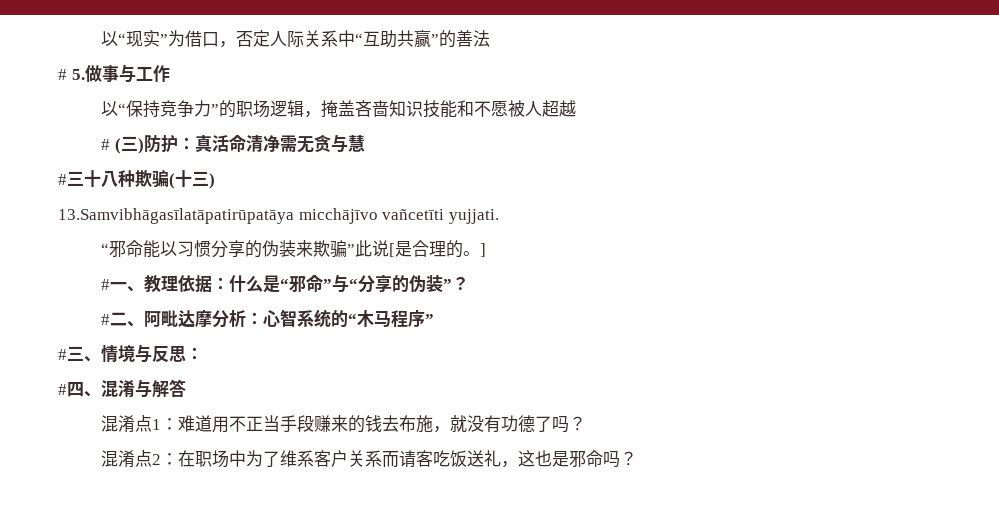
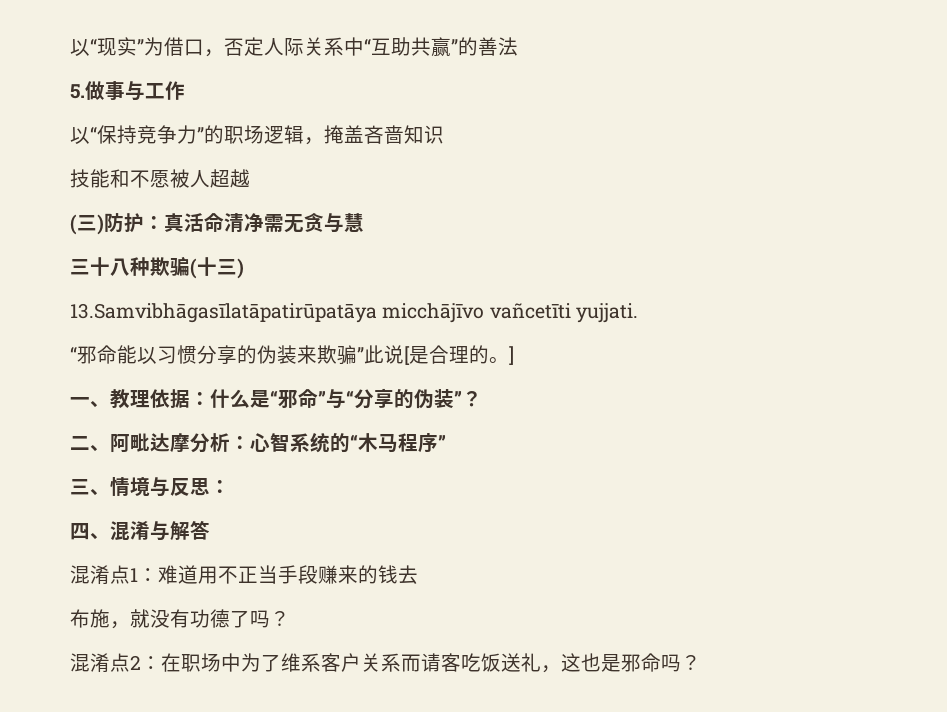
[58,69,67,80] # -> (518, 46) none
(424, 108) none -> (444, 134) //
[101,139,111,150] # -> (250, 178) none
[58,174,67,185] # -> (364, 222) none
[101,279,111,290] # -> (514, 355) none
[101,314,111,325] # -> (482, 399) none
[58,349,67,360] # -> (446, 442) none
[58,384,67,395] # -> (230, 487) none
(400, 423) none -> (418, 574) //

